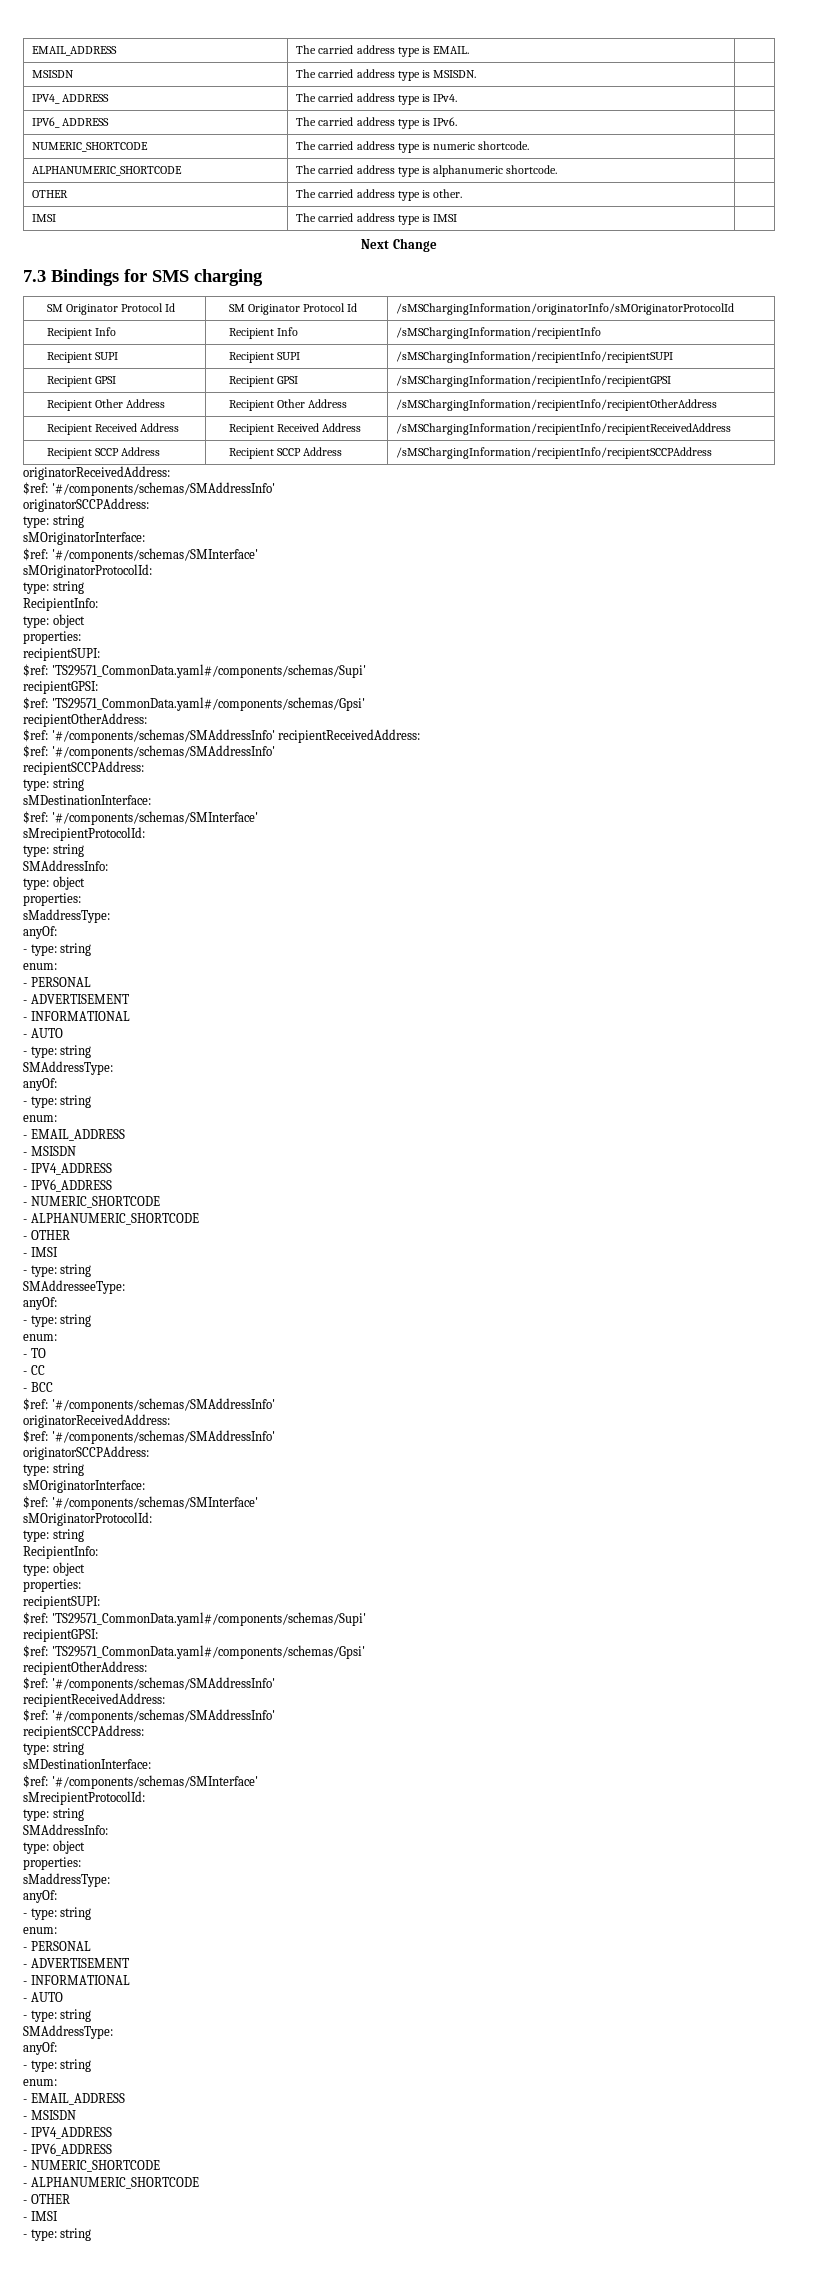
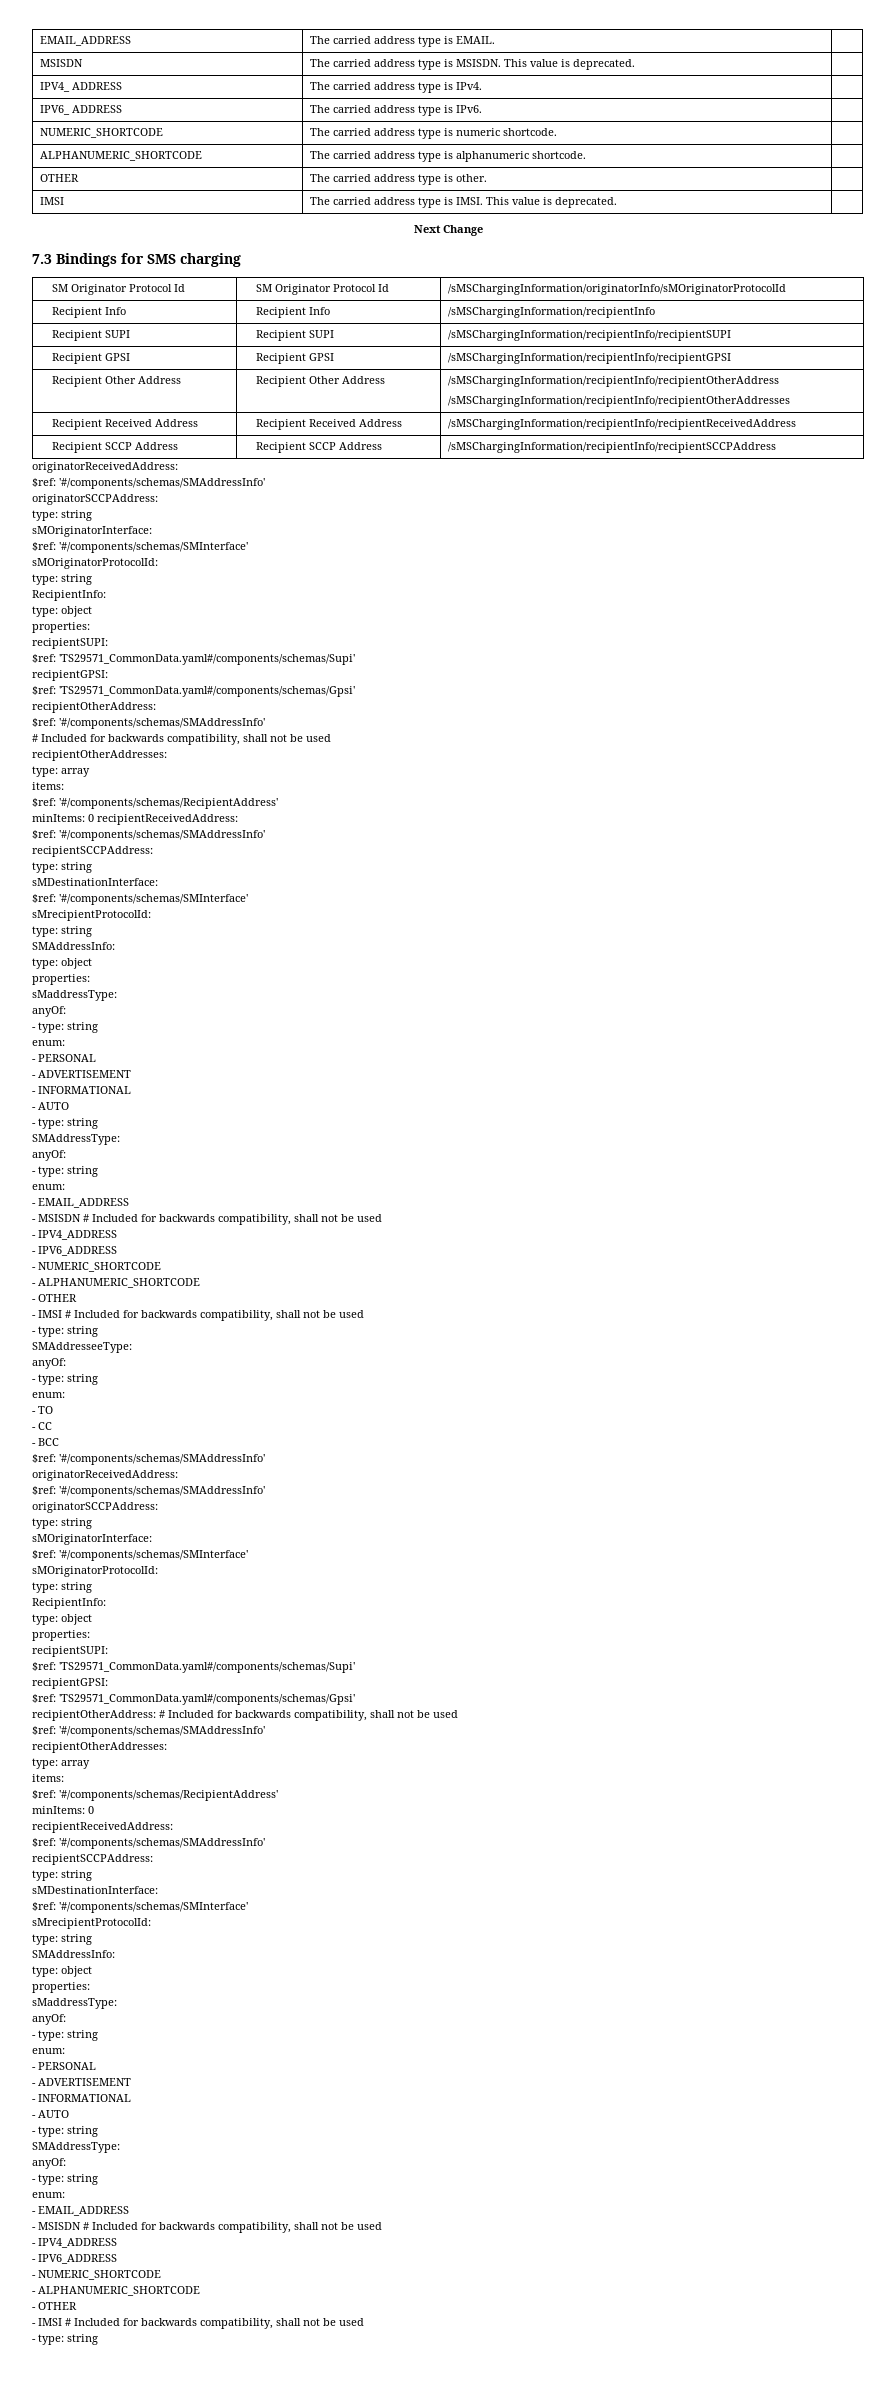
(476, 74) none -> [503,59,635,70] This value is deprecated.
[432,214,457,222] IMSI -> [455,197,617,208] IMSI. This value is deprecated.
(718, 405) none -> [447,396,790,407] // /sMSChargingInformation/recipientInfo/recipientOtherAddresses
(275, 736) none -> [32,734,331,745] [32,750,167,761] [32,766,90,777] [32,782,64,790] [32,798,278,809] [32,814,94,822] // # Included for backwards compatibility, shall not be used // recipientOtherAddresses: // type: array // items: // $ref: '#/components/schemas/RecipientAddress' // minItems: 0
(76, 1151) none -> [83,1214,382,1225] # Included for backwards compatibility, shall not be used
(58, 1252) none -> [65,1310,364,1321] # Included for backwards compatibility, shall not be used
[23,1677,275,1691] // $ref: '#/components/schemas/SMAddressInfo' -> [159,1710,458,1721] [32,1726,265,1737] [32,1742,167,1753] [32,1758,90,1769] [32,1774,64,1782] [32,1790,278,1801] [32,1806,94,1814] # Included for backwards compatibility, shall not be used // $ref: '#/components/schemas/SMAddressInfo' // recipientOtherAddresses: // type: array // items: // $ref: '#/components/schemas/RecipientAddress' // minItems: 0
(76, 2115) none -> [83,2222,382,2233] # Included for backwards compatibility, shall not be used
(58, 2216) none -> [65,2318,364,2329] # Included for backwards compatibility, shall not be used

